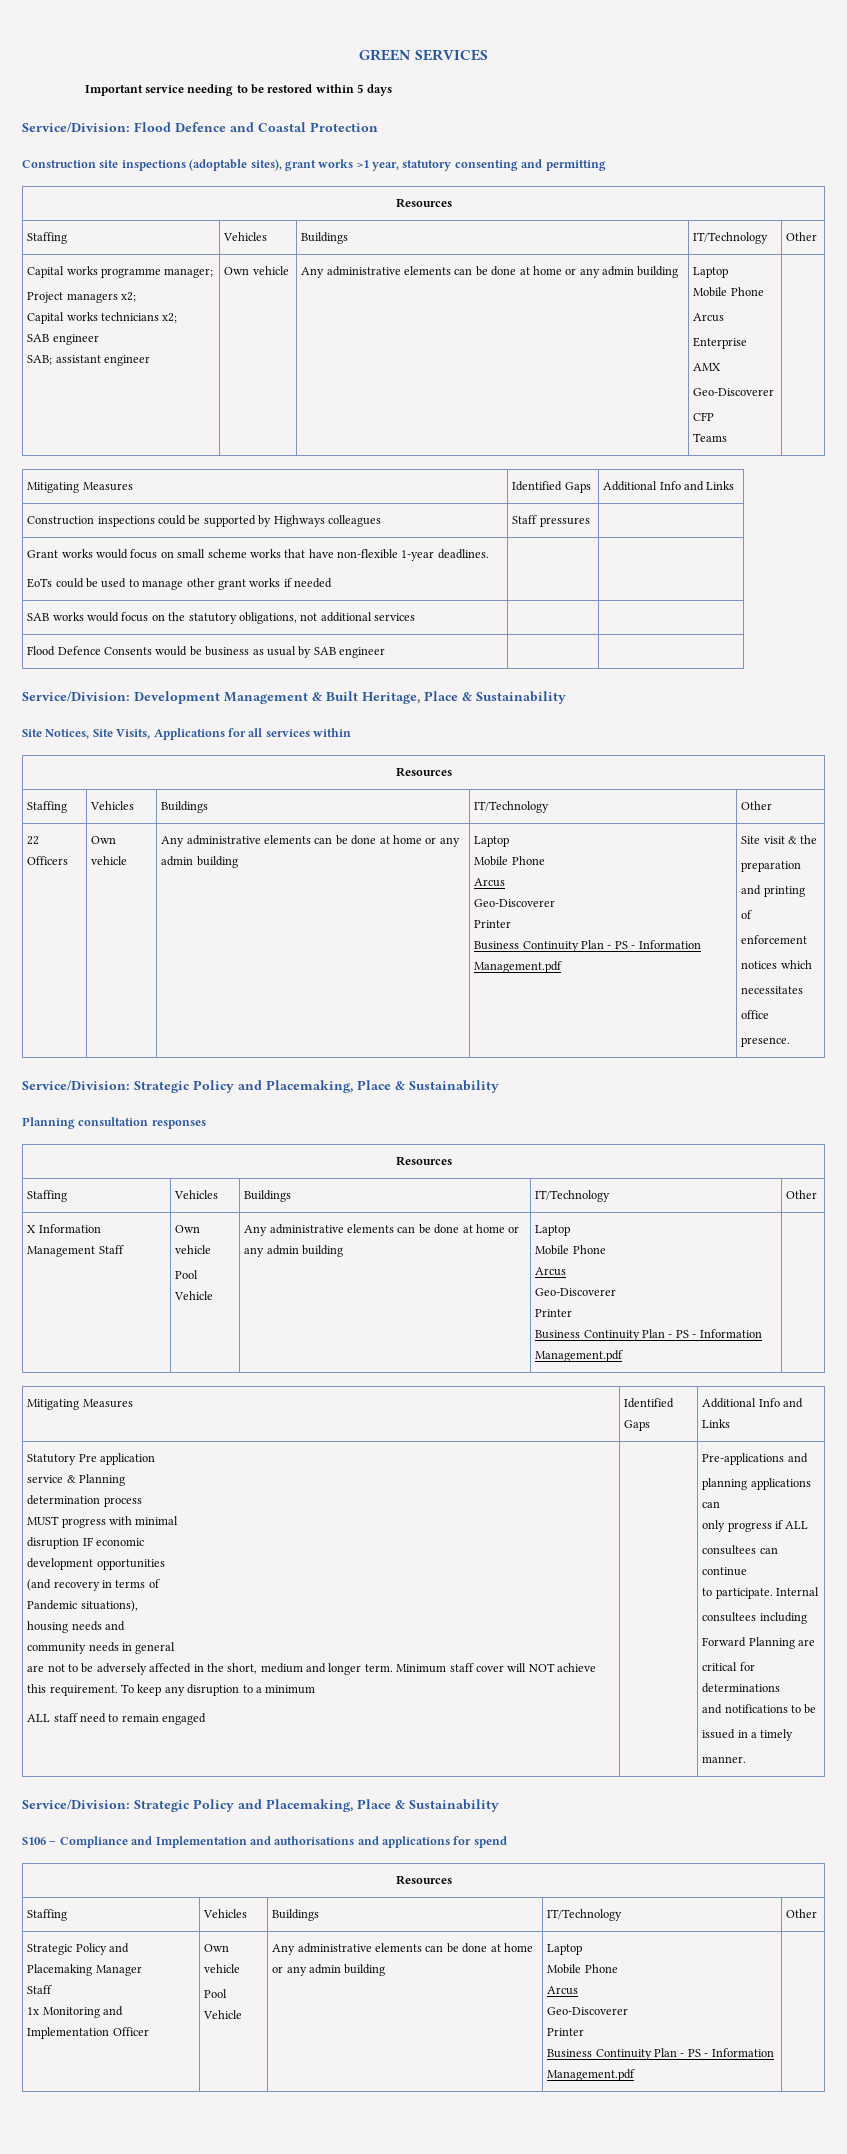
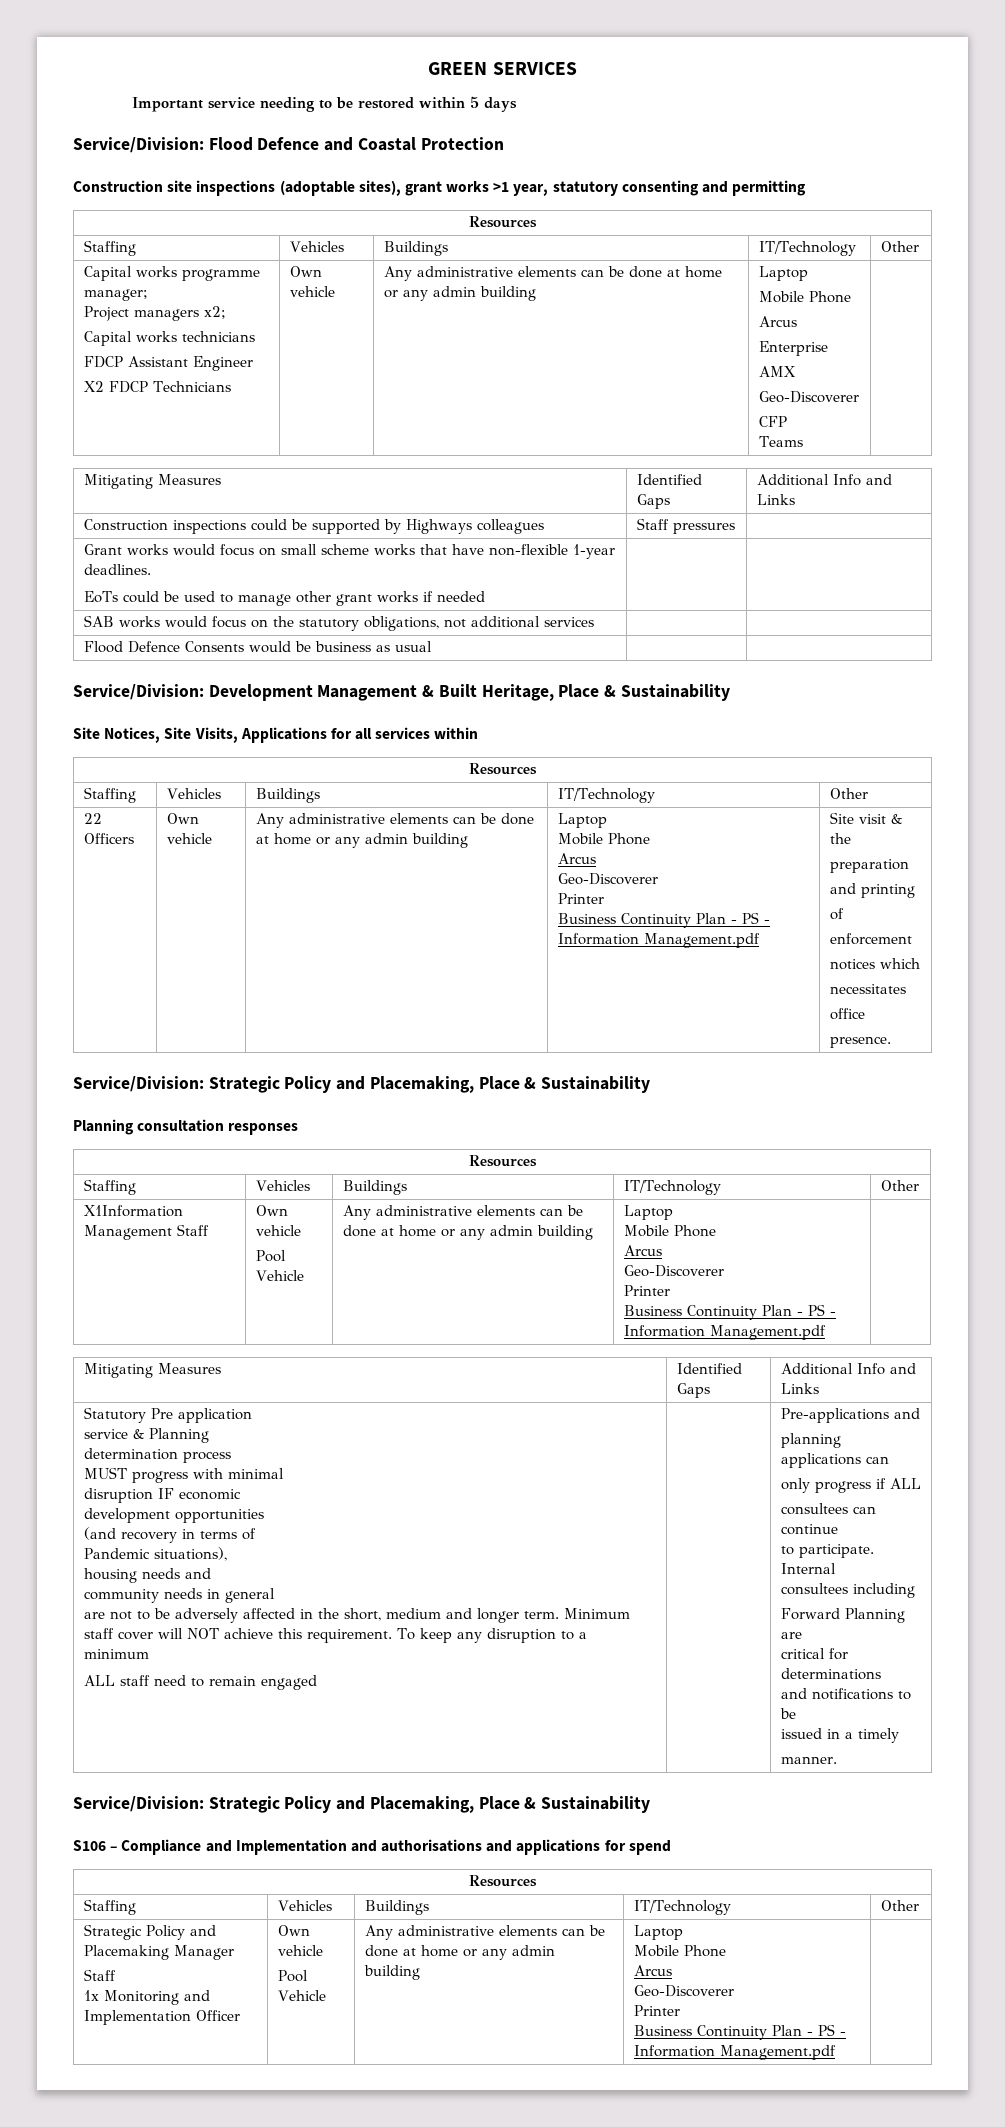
[162,313,178,323] [27,334,99,345] [27,355,151,366] x2; // SAB engineer // SAB; assistant engineer -> [83,356,253,371] [83,381,231,393] // FDCP Assistant Engineer // X2 FDCP Technicians
[298,646,386,658] by SAB engineer -> (432, 646) none
[27,1224,101,1233] X Information -> [83,1205,183,1217] X1Information

